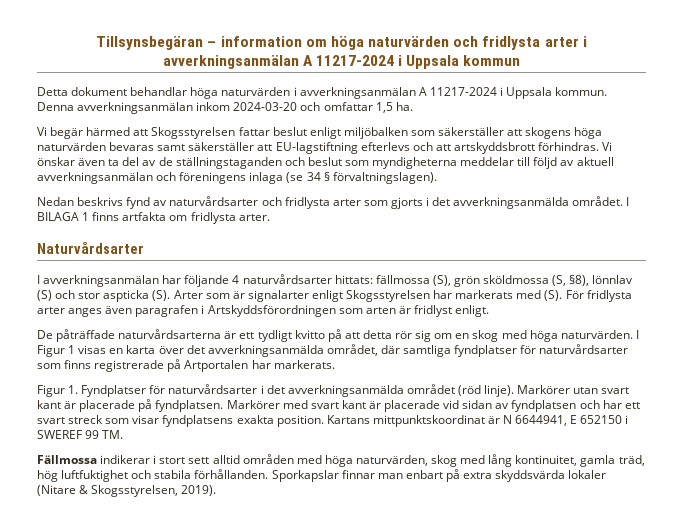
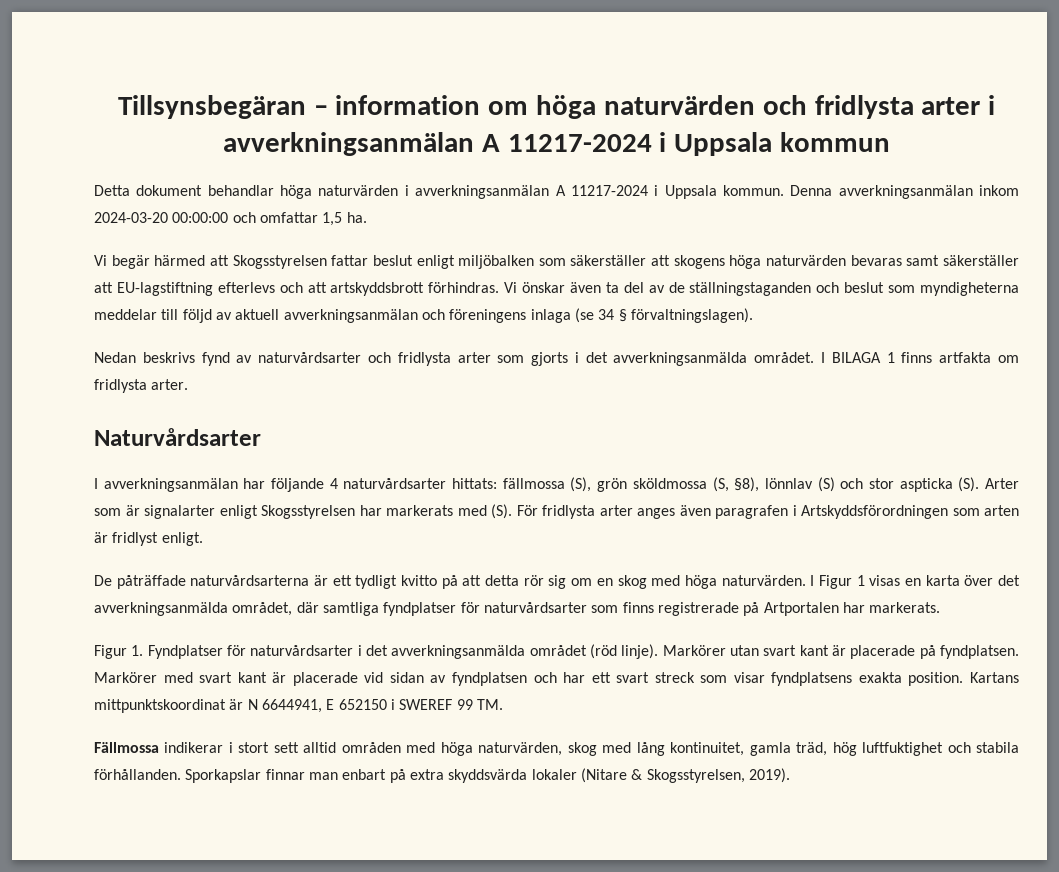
(298, 106) none -> [172,212,229,223] 00:00:00

